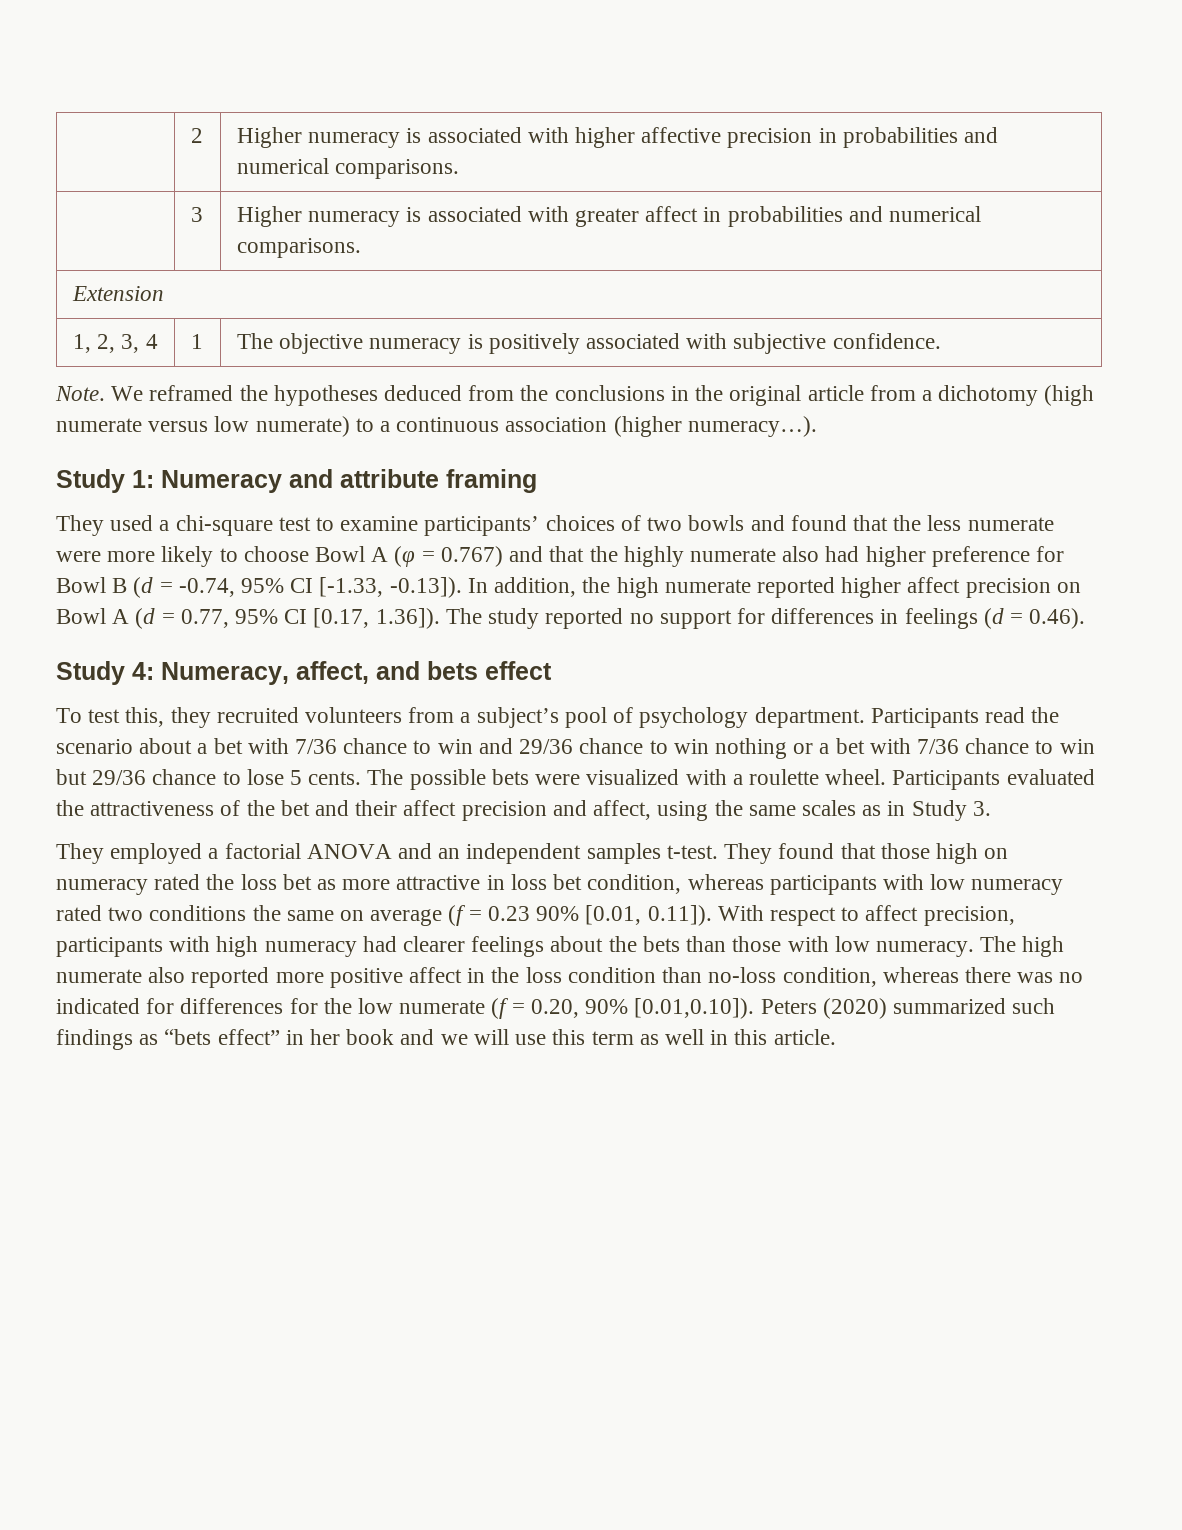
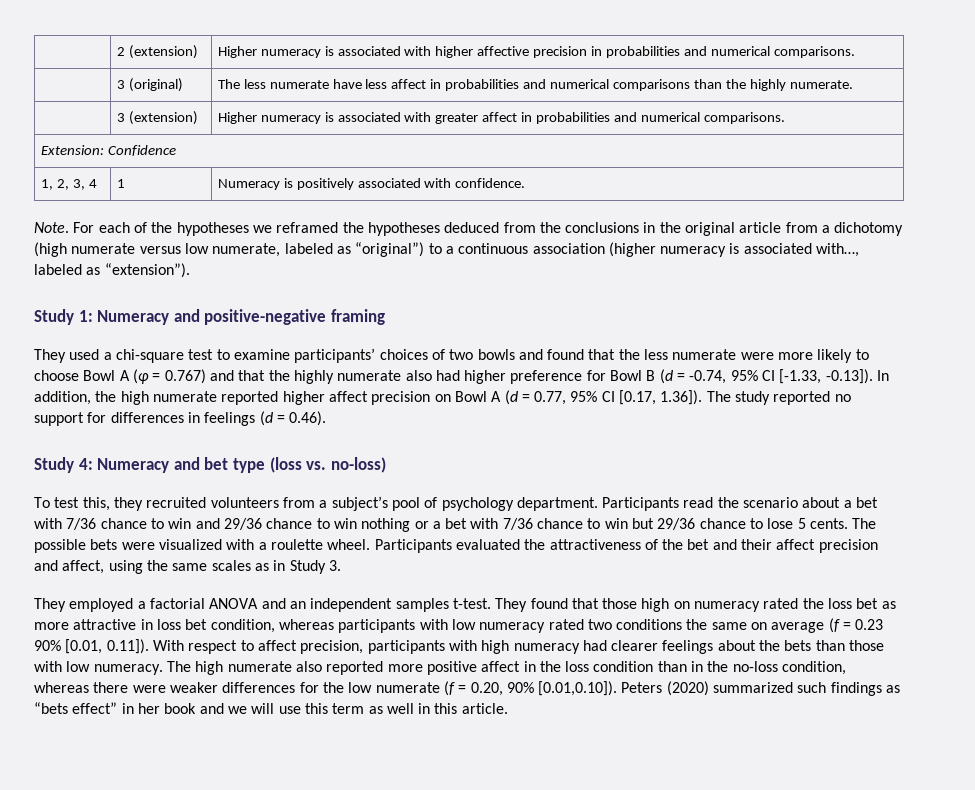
(203, 135) none -> [128,45,198,59] (extension)
(203, 214) none -> [128,78,183,92] [217,79,853,91] [116,111,198,125] (original) | The less numerate have less affect in probabilities and numerical comparisons than the highly numerate. // | 3 (extension)
[71,286,164,301] Extension -> [40,145,176,156] Extension: Confidence
[236,333,462,354] The objective numeracy -> [217,179,280,190] Numeracy
[733,333,827,354] subjective -> (452, 183) none
[111,386,144,401] We -> [73,222,272,236] For each of the hypotheses we
[255,416,350,437] numerate) -> [212,242,425,257] numerate, labeled as “original”)
[687,416,817,437] numeracy…). -> [660,243,860,257] [34,263,190,278] numeracy is associated with…, labeled as “extension”).
[340,469,439,488] attribute -> [204,309,327,325] positive-negative
[161,661,552,685] Numeracy, affect, and bets effect -> [97,457,386,473] Numeracy and bet type (loss vs. no-loss)
(703, 975) none -> [691,661,729,672] in the
[1017,972,1084,983] [56,998,175,1014] was no indicated for -> [132,682,218,693] were weaker

